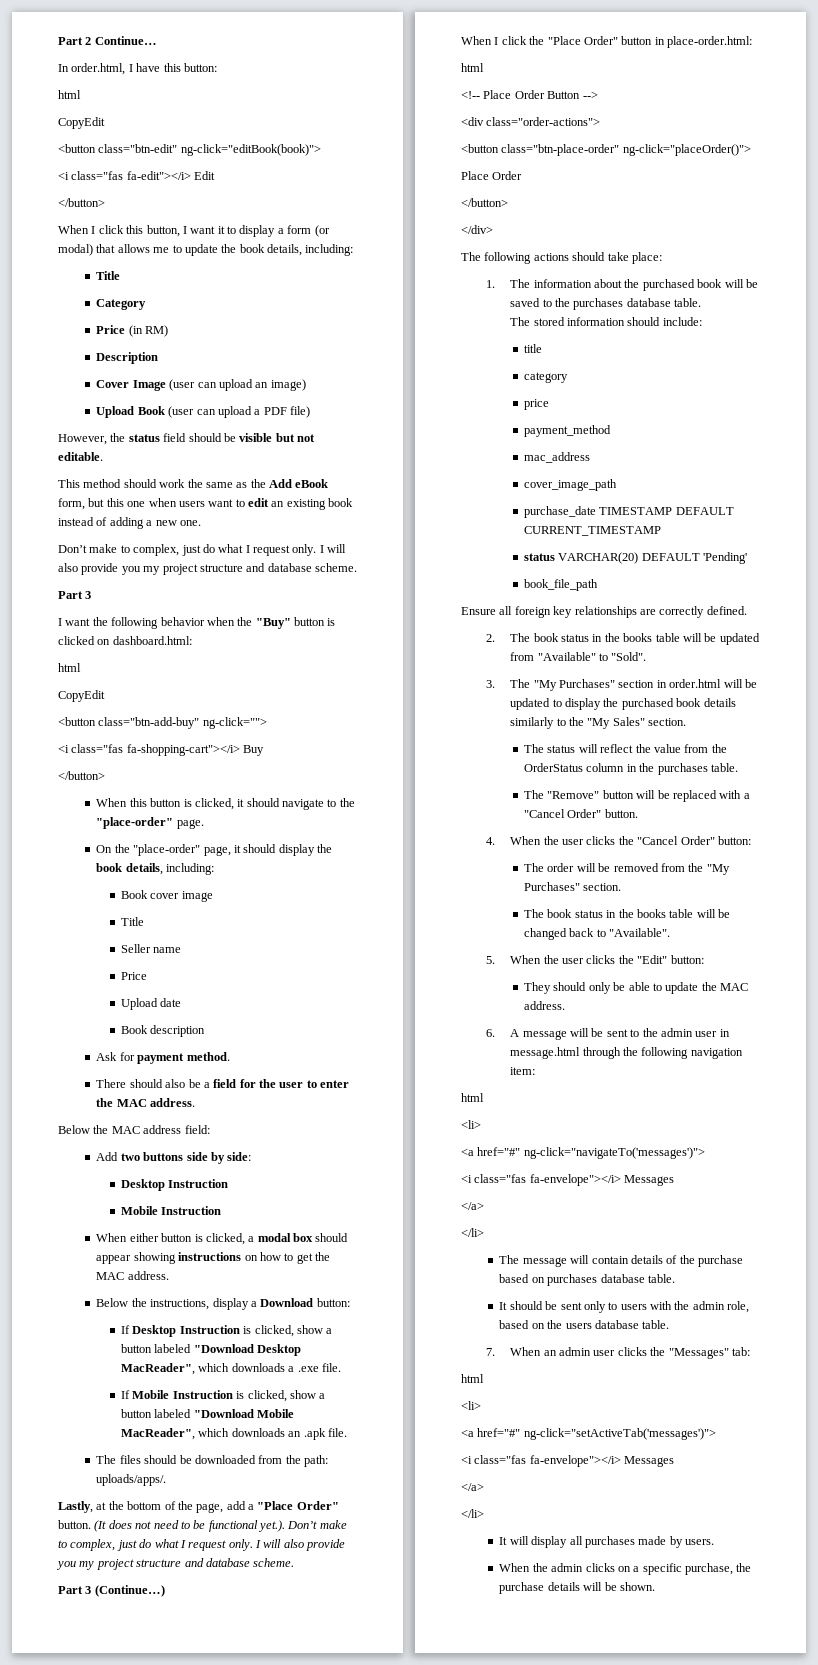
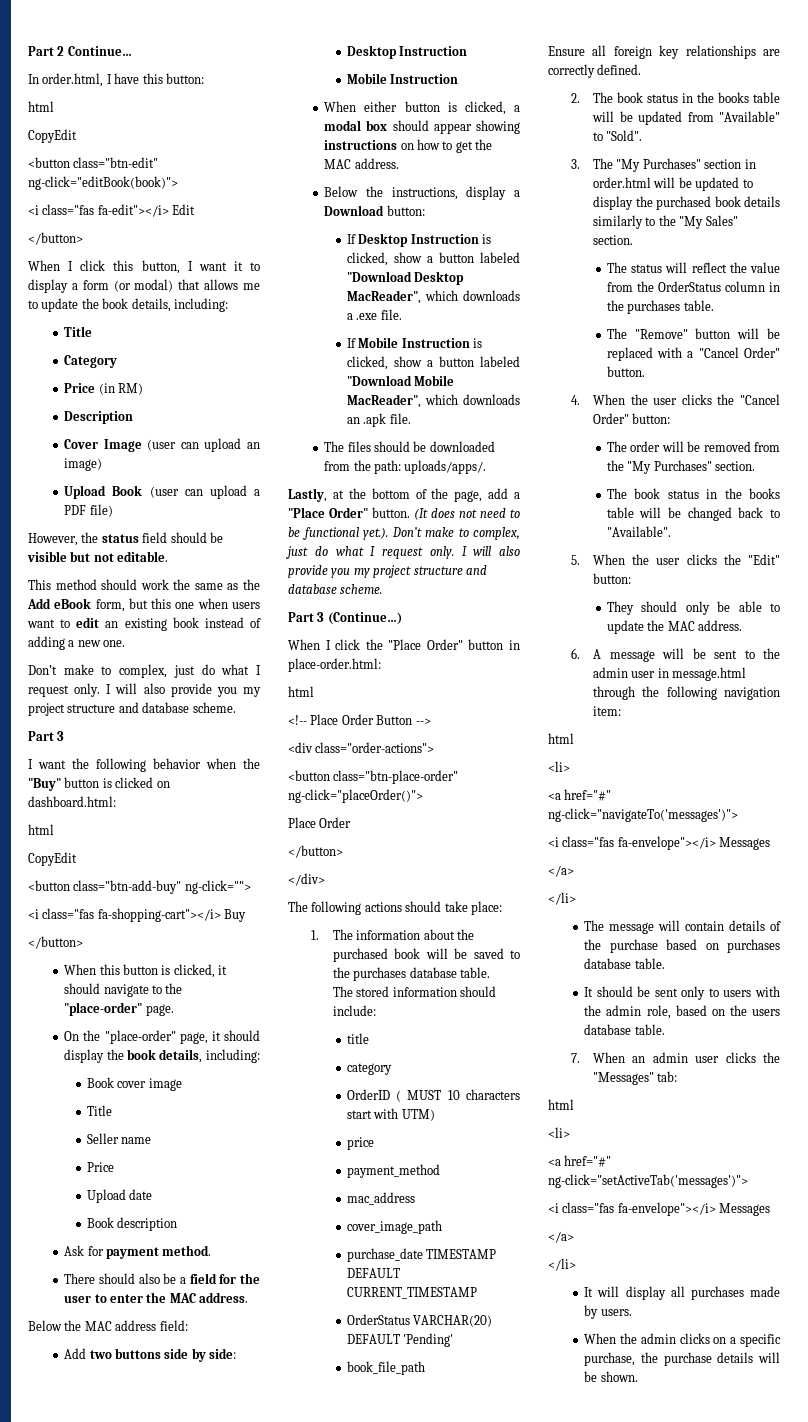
(569, 377) none -> [346,1089,520,1102] [346,1108,435,1121] // OrderID ( MUST 10 characters start with UTM)
[524,553,556,561] status -> [346,1314,410,1325] OrderStatus

